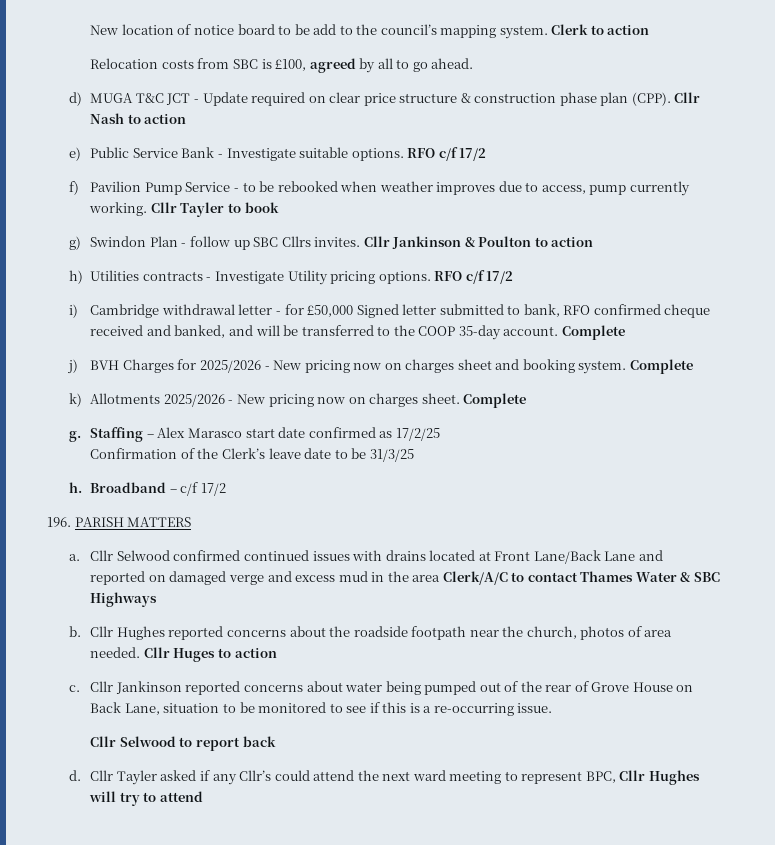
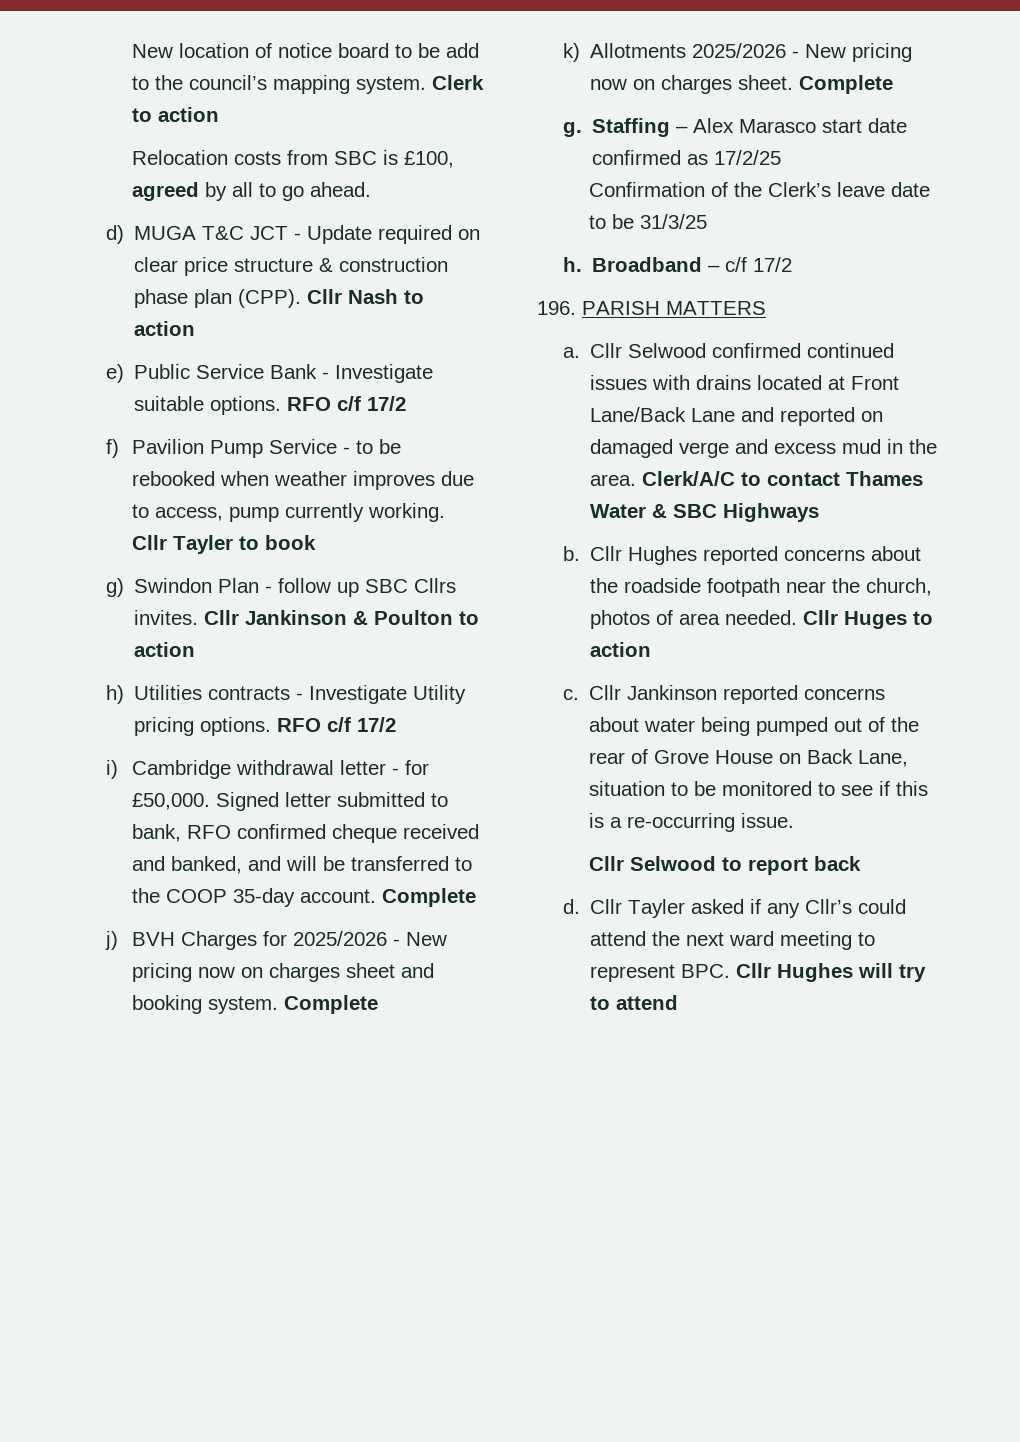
[307,305,354,317] £50,000 -> [131,793,210,810] £50,000.
[412,575,441,582] area -> [590,474,637,486] area.
[585,771,616,783] BPC, -> [681,964,731,978] BPC.

